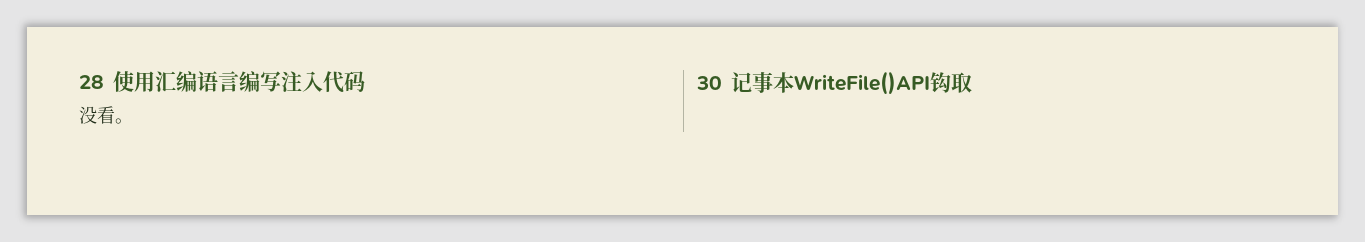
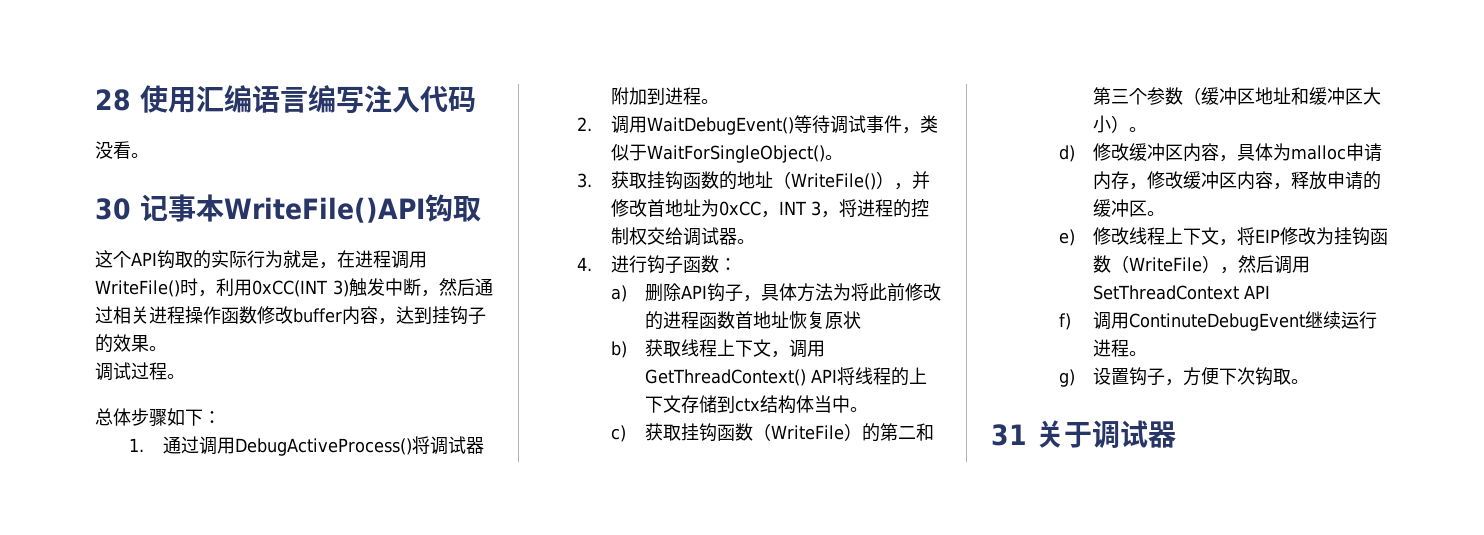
(972, 82) none -> [95,250,427,269] [95,278,493,297] [95,306,486,325] [95,334,167,353] [95,362,185,381] [95,408,221,427] [128,436,484,456] [610,87,719,105] [576,115,938,135] [610,144,843,163] [576,171,930,190] [610,199,929,218] [610,227,755,246] [576,255,737,274] [610,283,941,302] [644,311,861,330] [610,339,825,358] [644,367,927,386] [644,395,868,414] [610,423,934,442] [1092,87,1381,105] [1092,115,1147,133] [1058,143,1382,162] [1092,171,1381,190] [1092,199,1165,217] [1058,227,1388,246] [1092,255,1310,274] [1092,285,1270,300] [1058,311,1377,331] [1092,339,1147,357] [1058,367,1309,387] [991,420,1176,448] // 这个API钩取的实际行为就是，在进程调用WriteFile()时，利用0xCC(INT 3)触发中断，然后通过相关进程操作函数修改buffer内容，达到挂钩子的效果。 // 调试过程。 // 总体步骤如下： // 1.通过调用DebugActiveProcess()将调试器附加到进程。 // 2.调用WaitDebugEvent()等待调试事件，类似于WaitForSingleObject()。 // 3.获取挂钩函数的地址（WriteFile()），并修改首地址为0xCC，INT 3，将进程的控制权交给调试器。 // 4.进行钩子函数： // a)删除API钩子，具体方法为将此前修改的进程函数首地址恢复原状 // b)获取线程上下文，调用GetThreadContext() API将线程的上下文存储到ctx结构体当中。 // c)获取挂钩函数（WriteFile）的第二和第三个参数（缓冲区地址和缓冲区大小）。 // d)修改缓冲区内容，具体为malloc申请内存，修改缓冲区内容，释放申请的缓冲区。 // e)修改线程上下文，将EIP修改为挂钩函数（WriteFile），然后调用SetThreadContext API // f)调用ContinuteDebugEvent继续运行进程。 // g)设置钩子，方便下次钩取。 // 31关于调试器

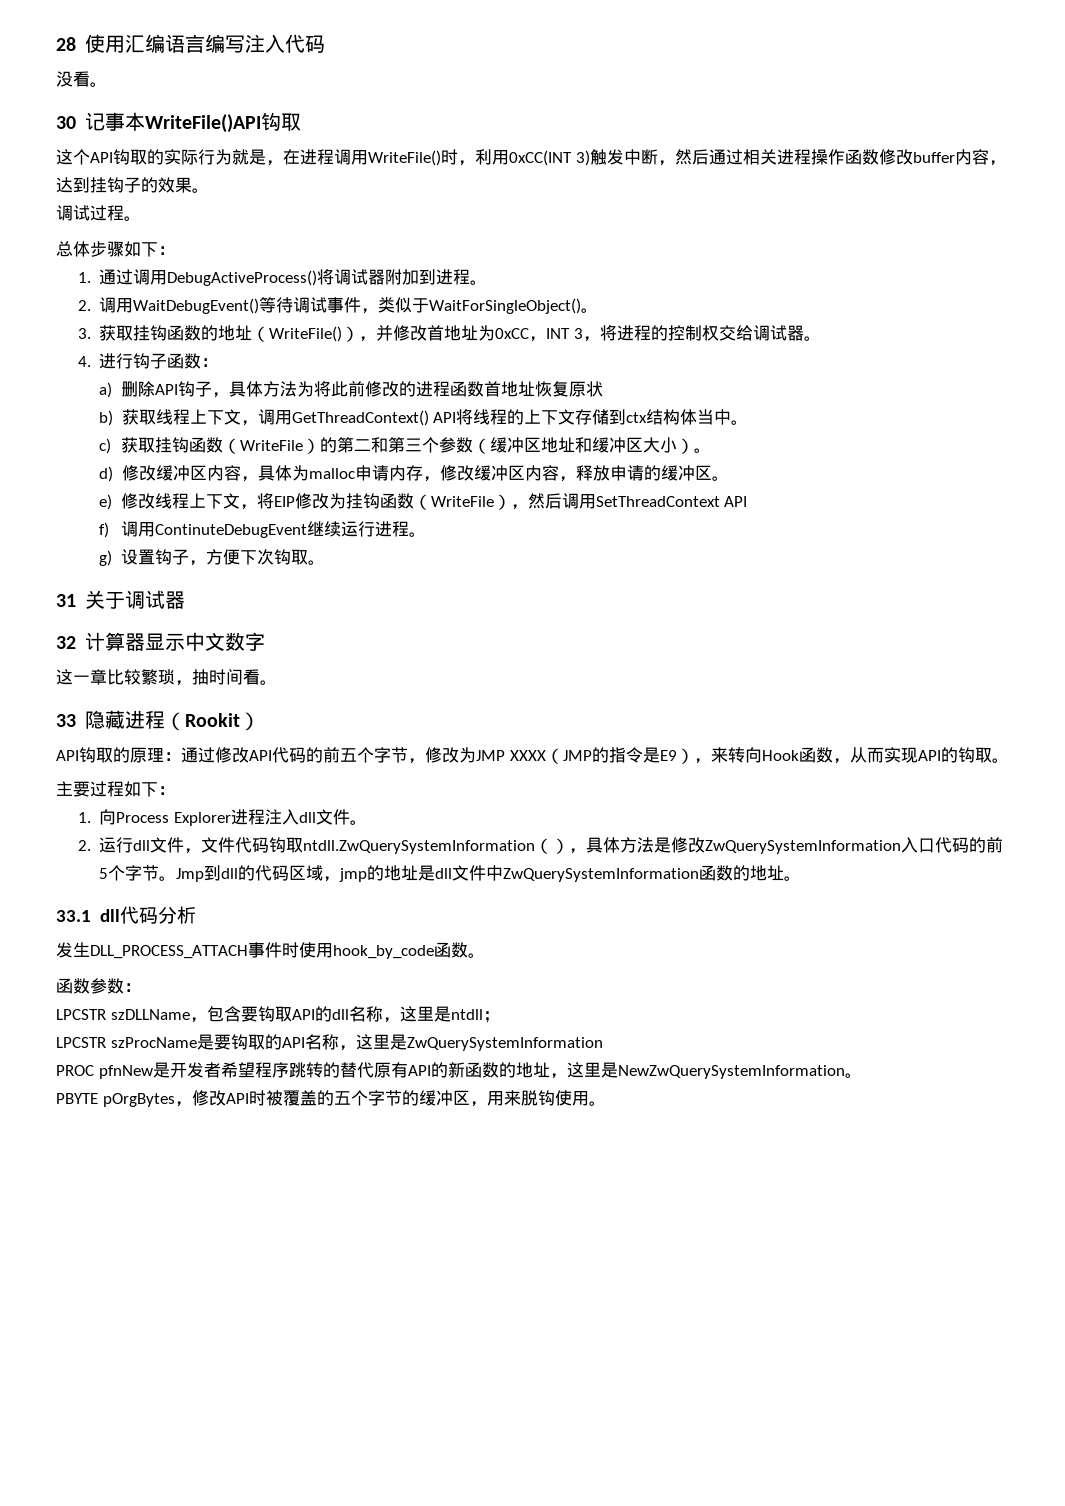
(1176, 434) none -> [56,632,265,651] [56,669,277,686] [56,710,260,731] [56,747,1009,764] [56,781,175,797] [77,809,367,826] [77,837,1004,854] [99,865,802,882] [56,906,196,924] [56,942,485,959] [56,978,141,994] [56,1006,500,1023] [56,1034,603,1051] [56,1062,862,1079] [56,1090,606,1107] // 32计算器显示中文数字 // 这一章比较繁琐，抽时间看。 // 33隐藏进程（Rookit） // API钩取的原理：通过修改API代码的前五个字节，修改为JMP XXXX（JMP的指令是E9），来转向Hook函数，从而实现API的钩取。 // 主要过程如下： // 1.向Process Explorer进程注入dll文件。 // 2.运行dll文件，文件代码钩取ntdll.ZwQuerySystemInformation（），具体方法是修改ZwQuerySystemInformation入口代码的前5个字节。Jmp到dll的代码区域，jmp的地址是dll文件中ZwQuerySystemInformation函数的地址。 // 33.1 dll代码分析 // 发生DLL_PROCESS_ATTACH事件时使用hook_by_code函数。 // 函数参数： // LPCSTR szDLLName，包含要钩取API的dll名称，这里是ntdll； // LPCSTR szProcName是要钩取的API名称，这里是ZwQuerySystemInformation // PROC pfnNew是开发者希望程序跳转的替代原有API的新函数的地址，这里是NewZwQuerySystemInformation。 // PBYTE pOrgBytes，修改API时被覆盖的五个字节的缓冲区，用来脱钩使用。

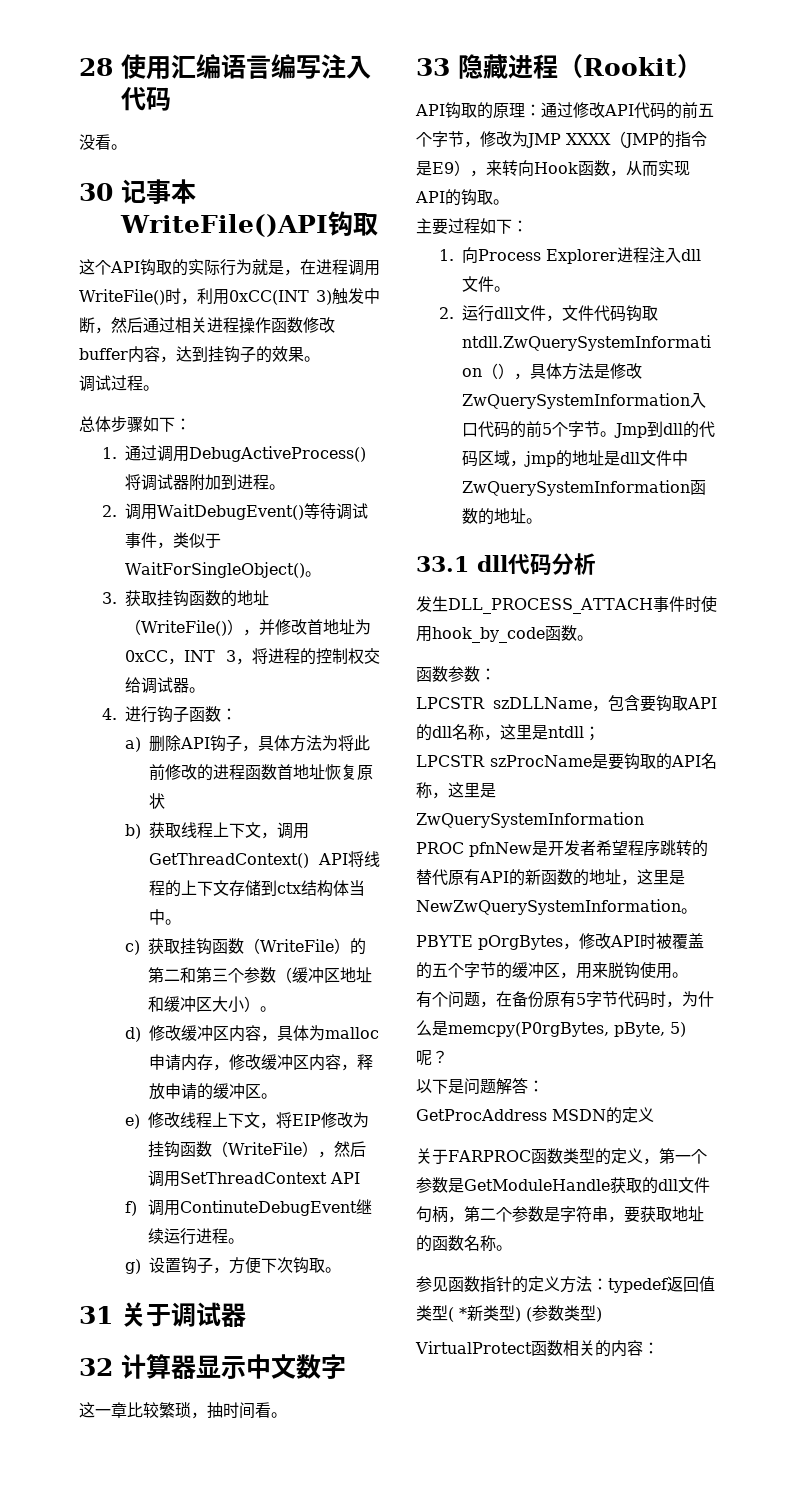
(606, 1103) none -> [416,991,714,1008] [416,1020,686,1037] [416,1050,448,1066] [416,1078,544,1095] [416,1107,654,1124] [416,1148,707,1165] [416,1177,710,1194] [416,1206,704,1223] [416,1235,512,1252] [416,1276,715,1293] [416,1305,602,1322] [415,1340,659,1357] // 有个问题，在备份原有5字节代码时，为什么是memcpy(P0rgBytes, pByte, 5)呢？ // 以下是问题解答： // GetProcAddress MSDN的定义 // 关于FARPROC函数类型的定义，第一个参数是GetModuleHandle获取的dll文件句柄，第二个参数是字符串，要获取地址的函数名称。 // 参见函数指针的定义方法：typedef返回值类型( *新类型) (参数类型) // VirtualProtect函数相关的内容：

